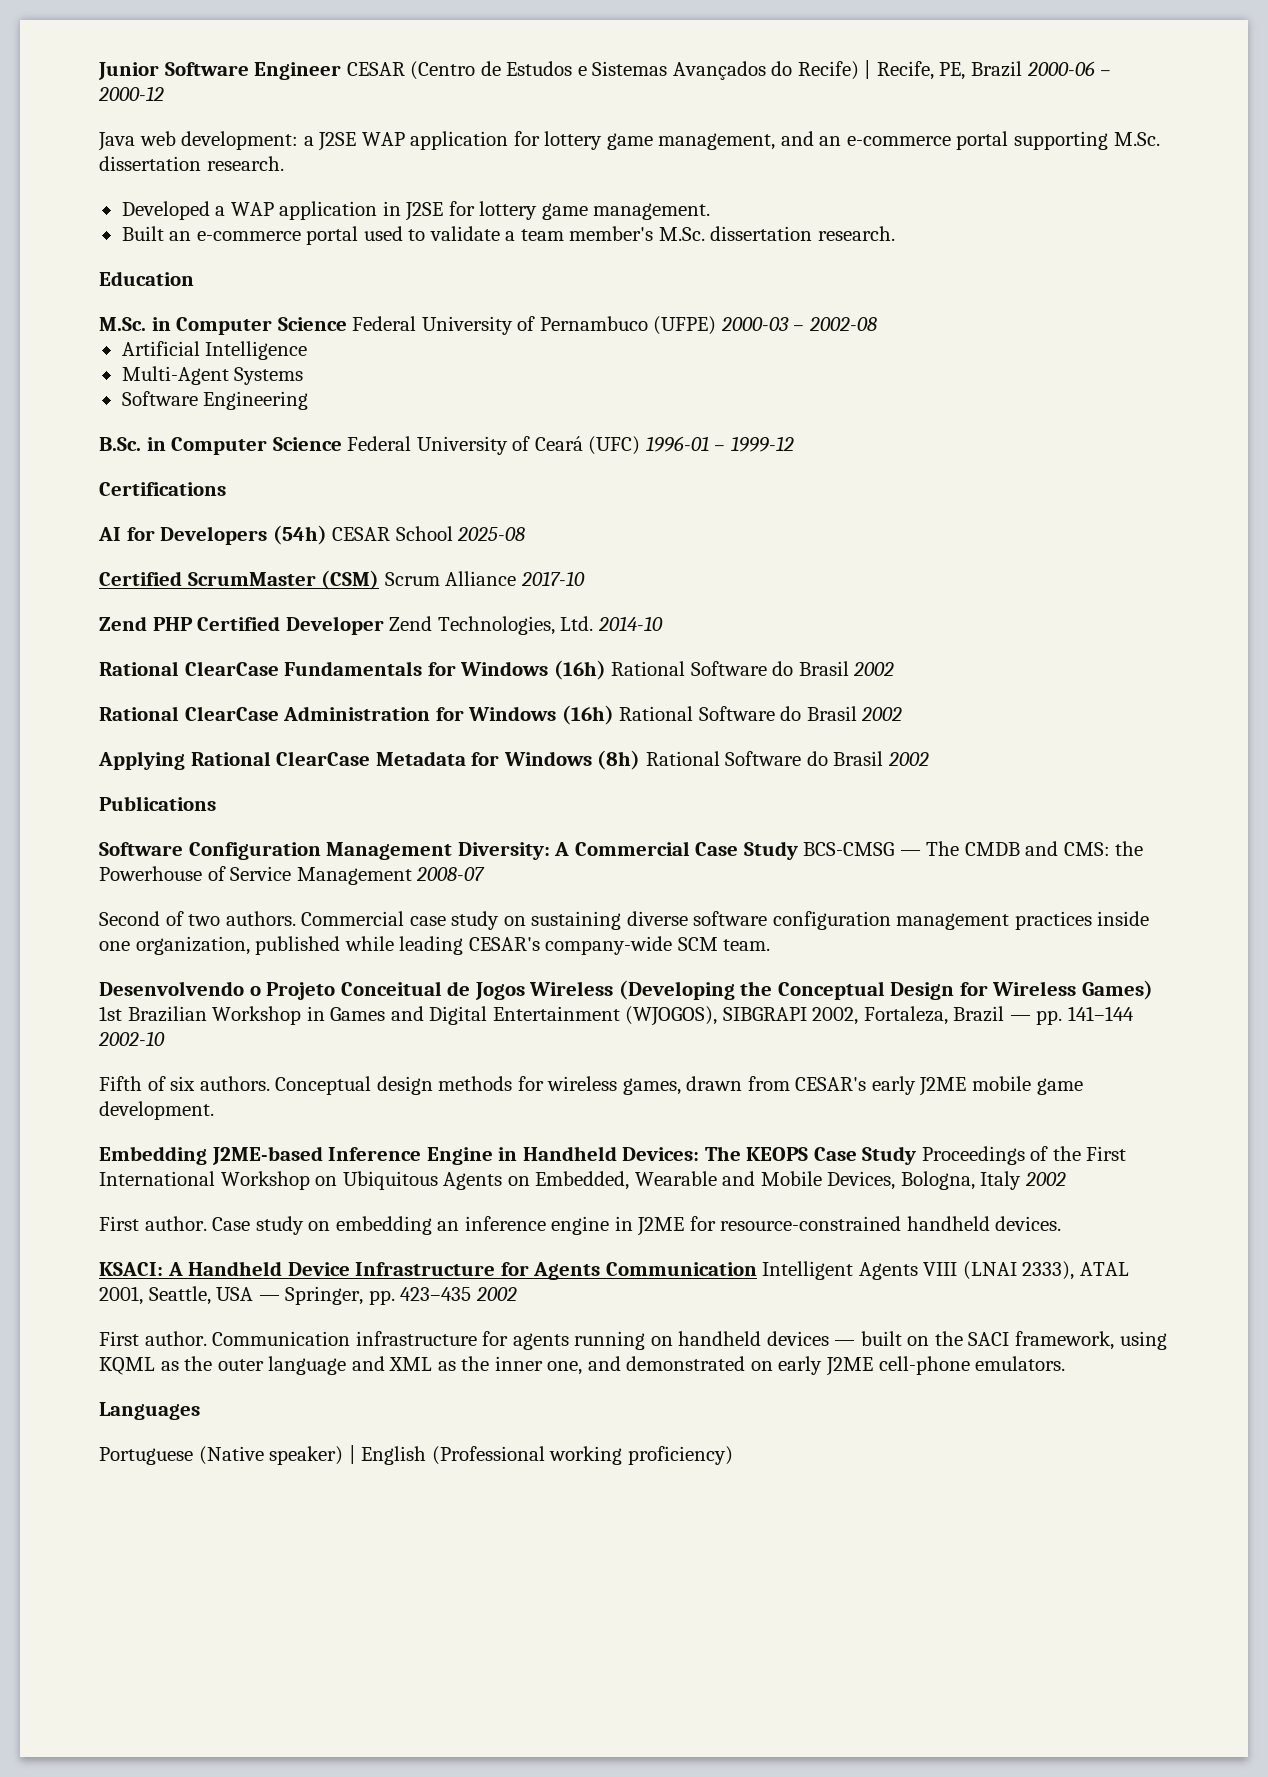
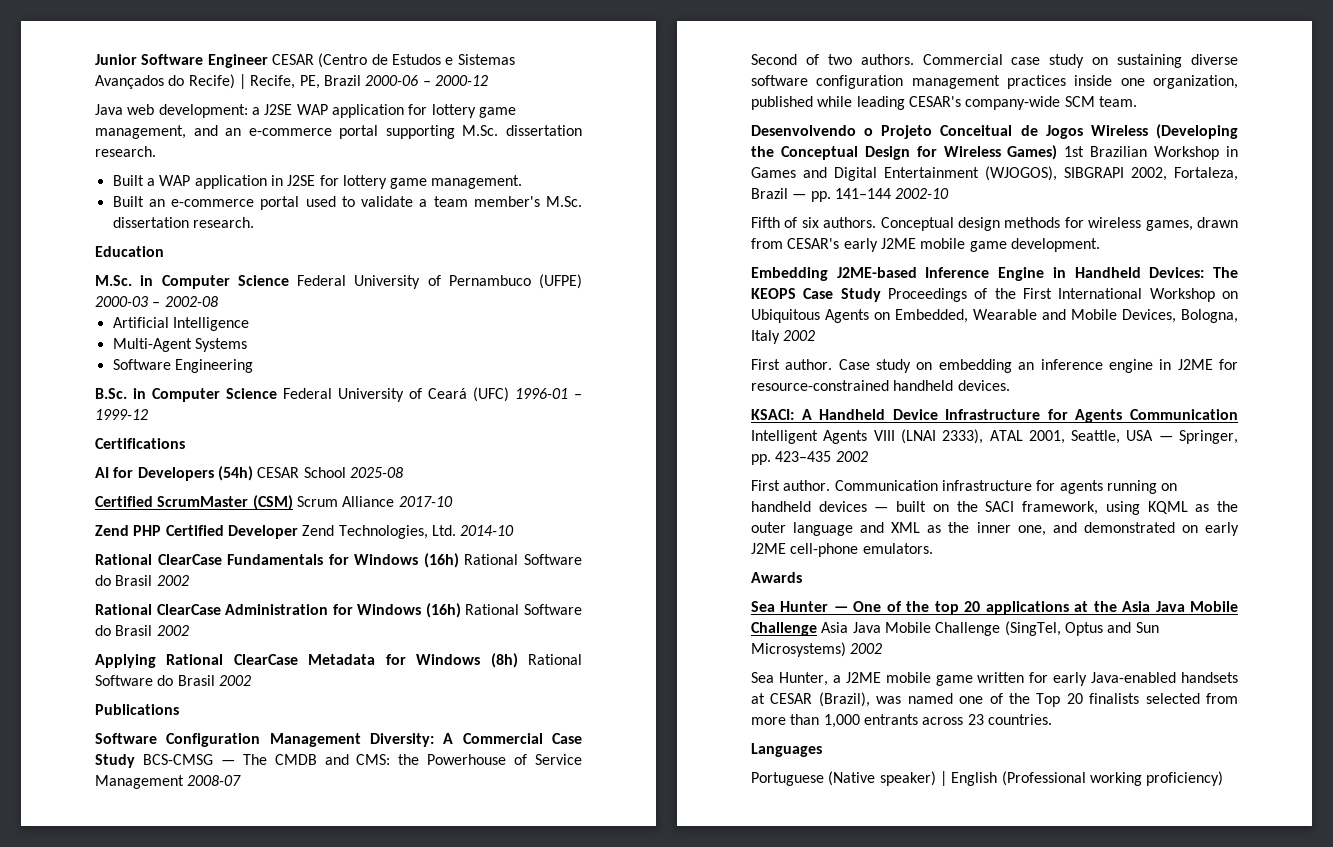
[121,201,210,220] Developed -> [112,175,144,186] Built
(1066, 1363) none -> [751,572,802,583] [751,601,1238,615] [751,621,1159,636] [751,642,883,657] [751,672,1238,686] [751,692,1238,707] [751,714,1052,728] // Awards // Sea Hunter — One of the top 20 applications at the Asia Java Mobile Challenge Asia Java Mobile Challenge (SingTel, Optus and Sun Microsystems) 2002 // Sea Hunter, a J2ME mobile game written for early Java-enabled handsets at CESAR (Brazil), was named one of the Top 20 finalists selected from more than 1,000 entrants across 23 countries.

